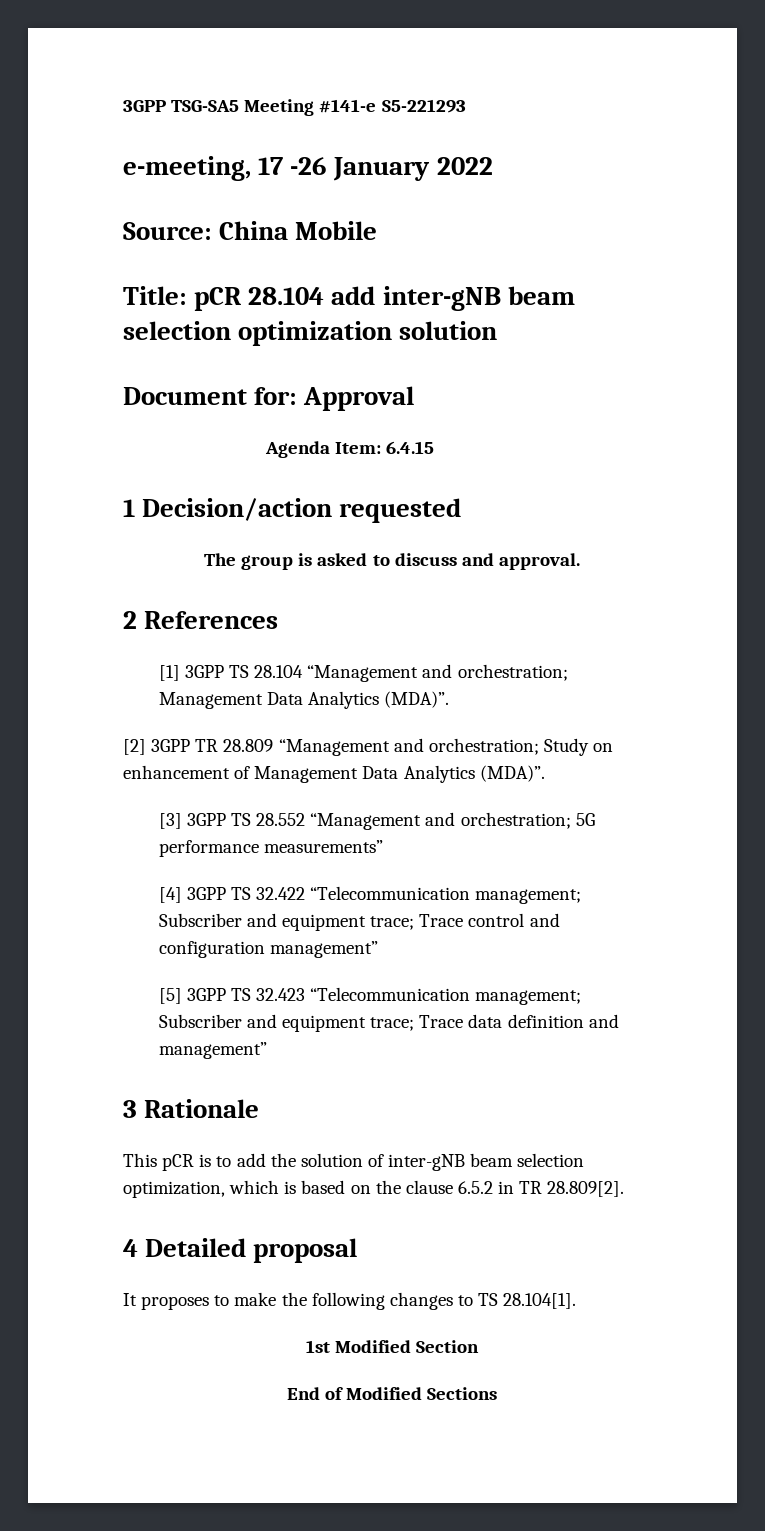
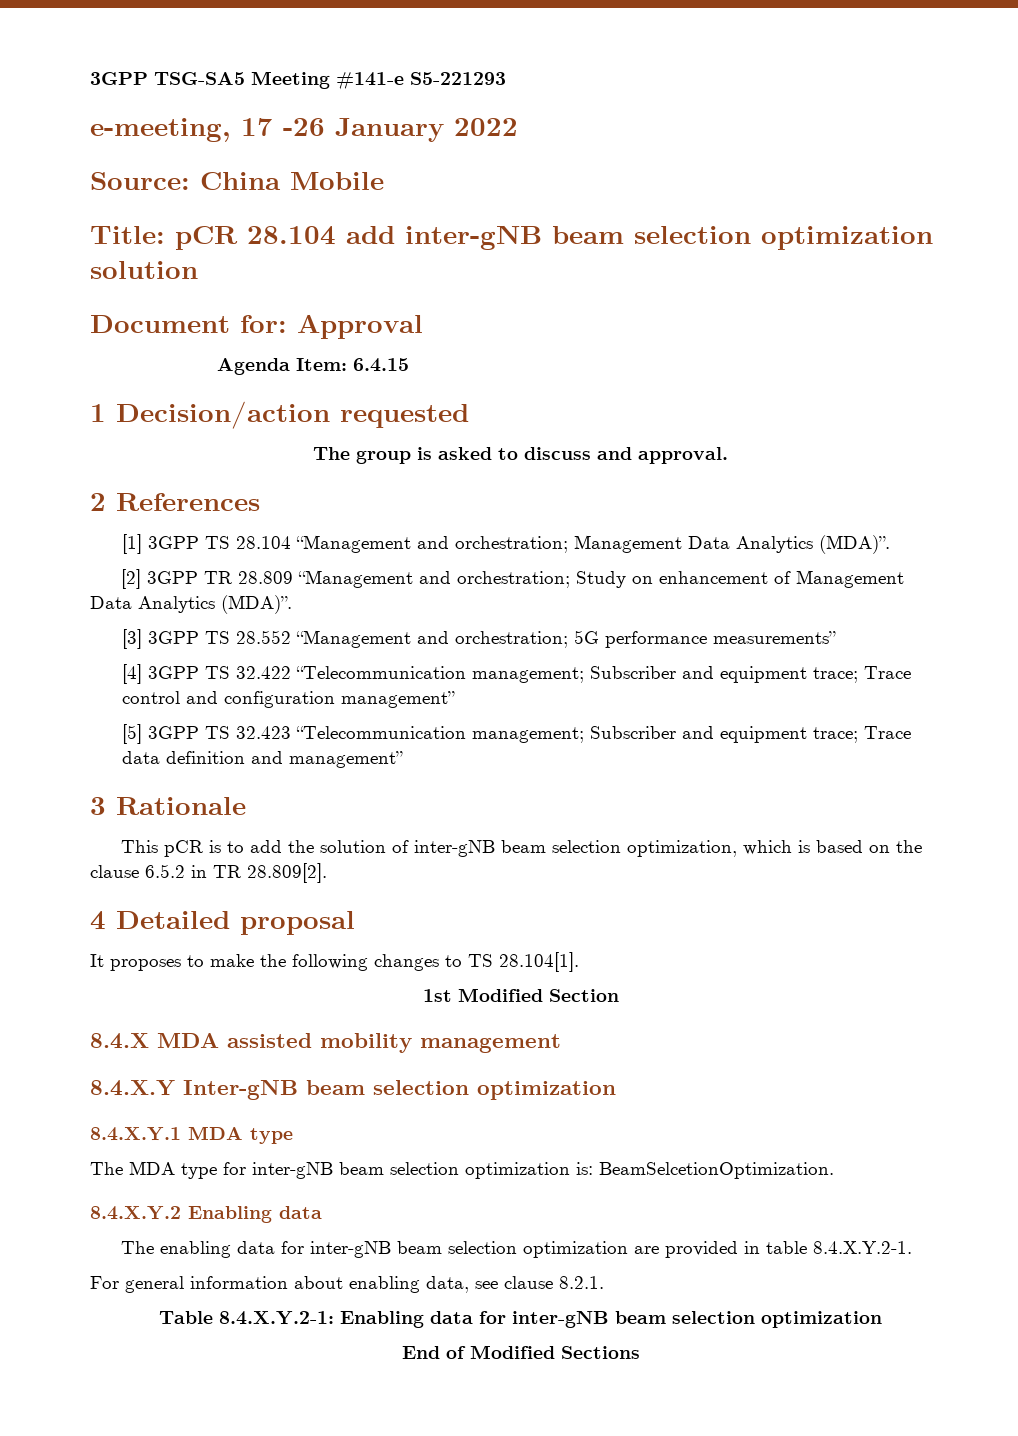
(480, 1346) none -> [90,1033,561,1053] [90,1080,616,1100] [90,1126,293,1144] [90,1161,834,1179] [90,1206,322,1223] [120,1241,912,1258] [90,1276,604,1293] [159,1311,882,1328] // 8.4.X MDA assisted mobility management // 8.4.X.Y Inter-gNB beam selection optimization // 8.4.X.Y.1 MDA type // The MDA type for inter-gNB beam selection optimization is: BeamSelcetionOptimization. // 8.4.X.Y.2 Enabling data // The enabling data for inter-gNB beam selection optimization are provided in table 8.4.X.Y.2-1. // For general information about enabling data, see clause 8.2.1. // Table 8.4.X.Y.2-1: Enabling data for inter-gNB beam selection optimization

